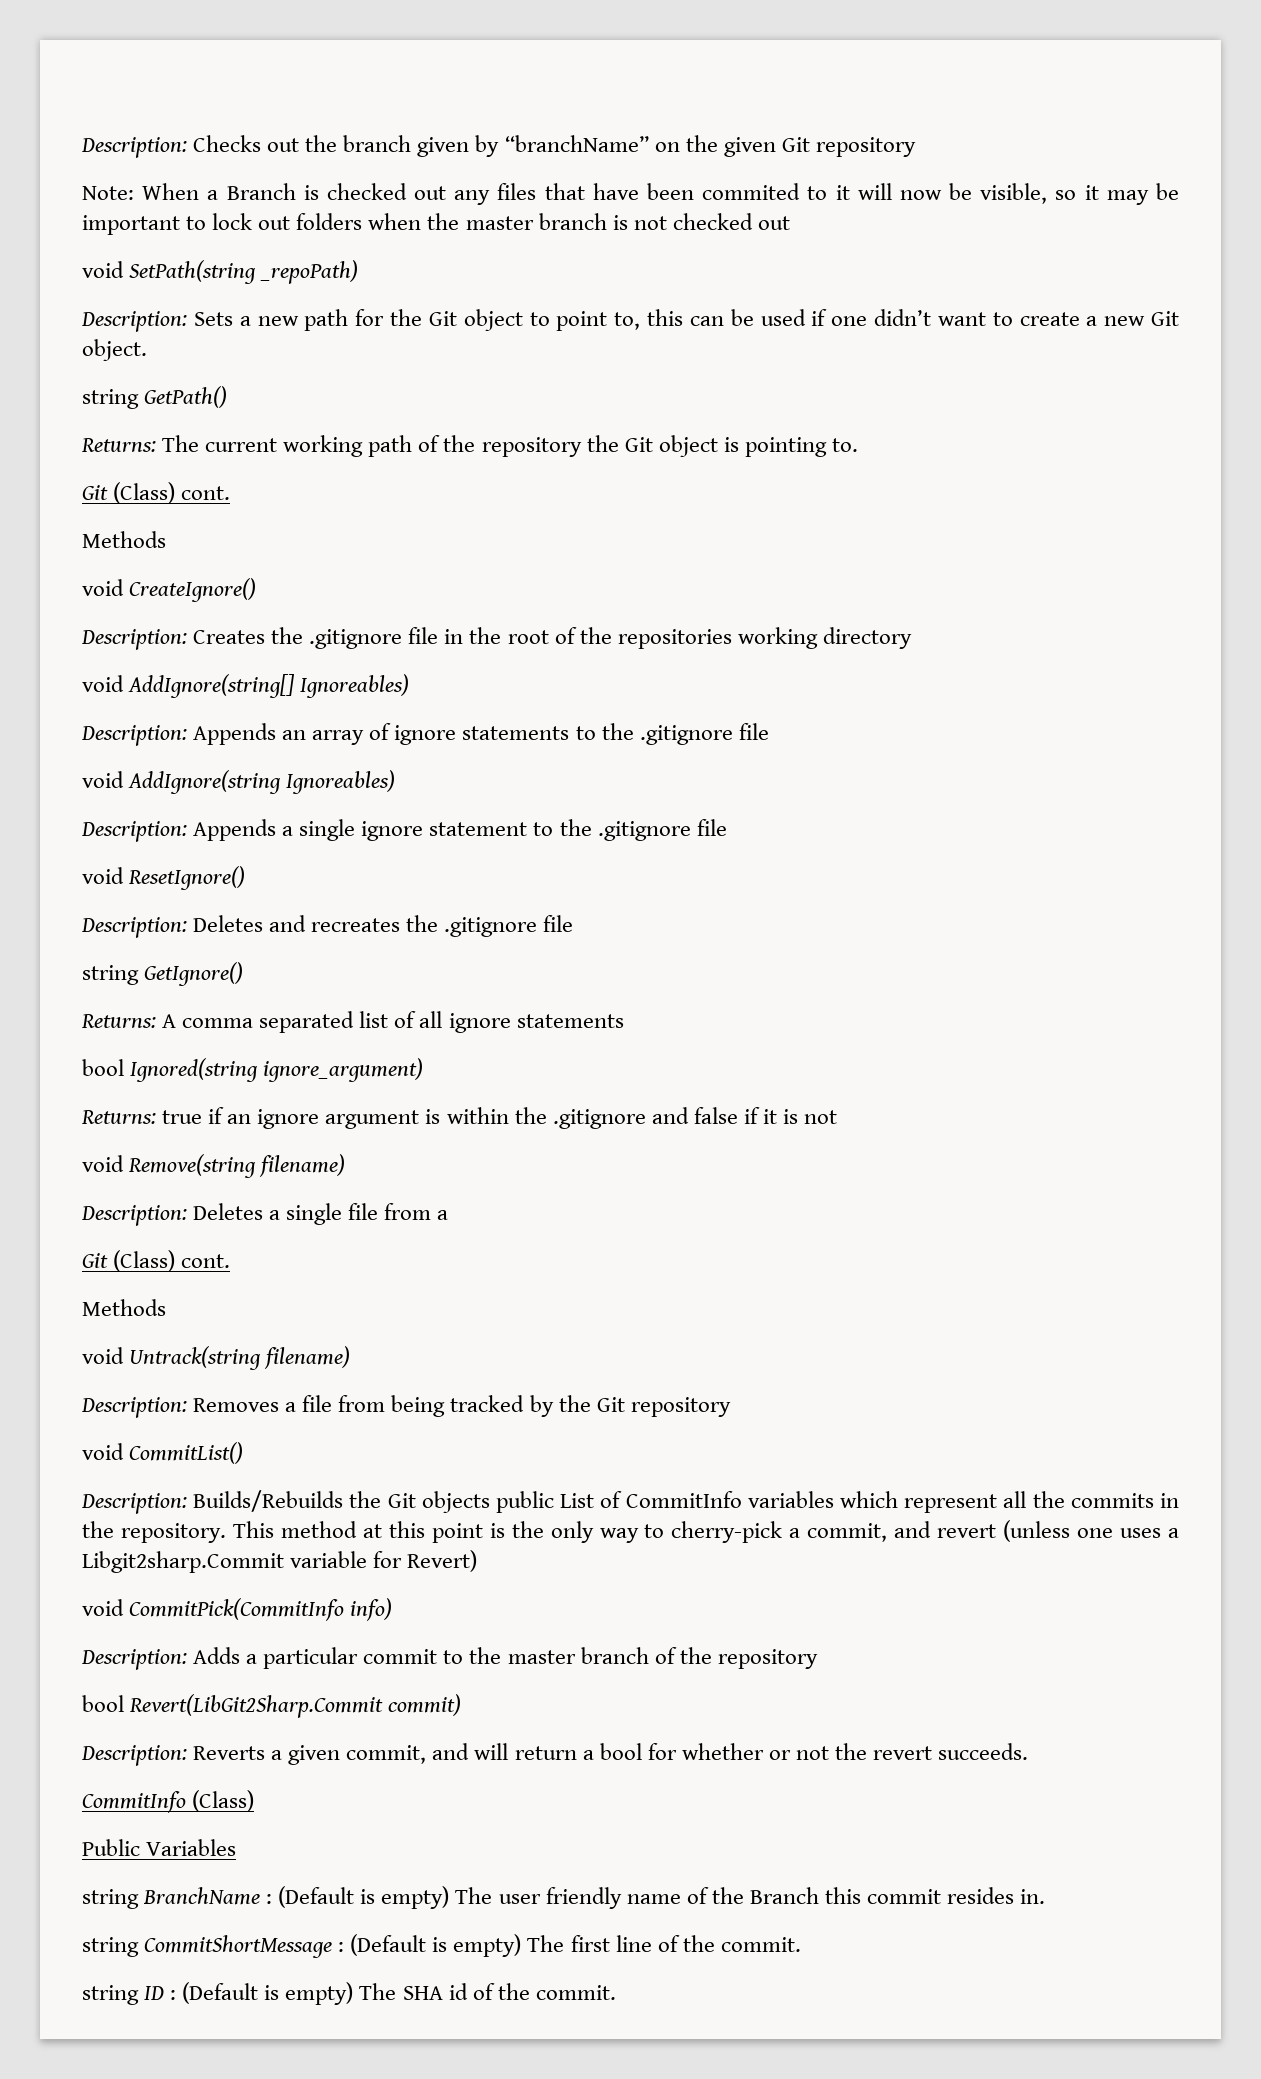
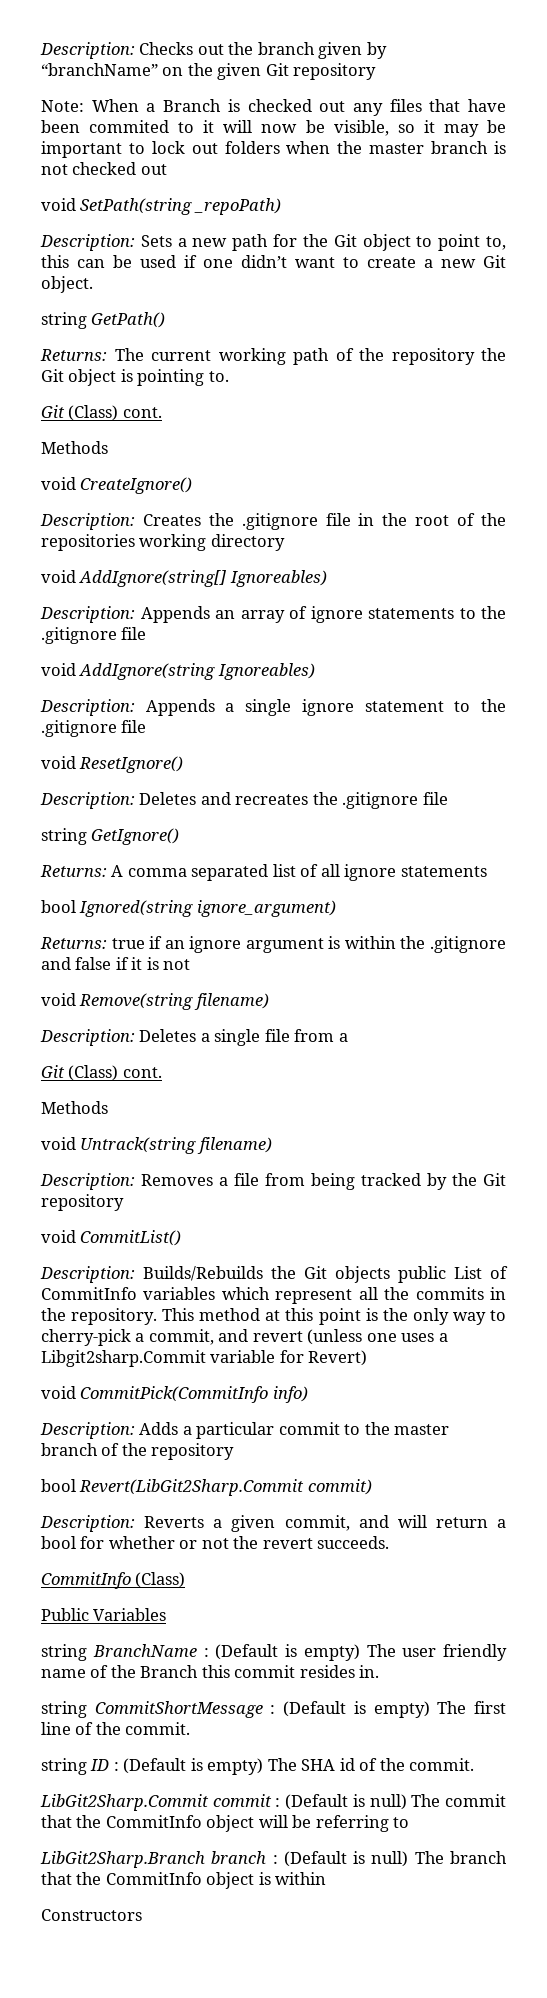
(616, 1992) none -> [40,1794,507,1811] [41,1815,410,1832] [40,1851,507,1868] [41,1872,327,1889] [41,1909,142,1921] // LibGit2Sharp.Commit commit : (Default is null) The commit that the CommitInfo object will be referring to // LibGit2Sharp.Branch branch : (Default is null) The branch that the CommitInfo object is within // Constructors

